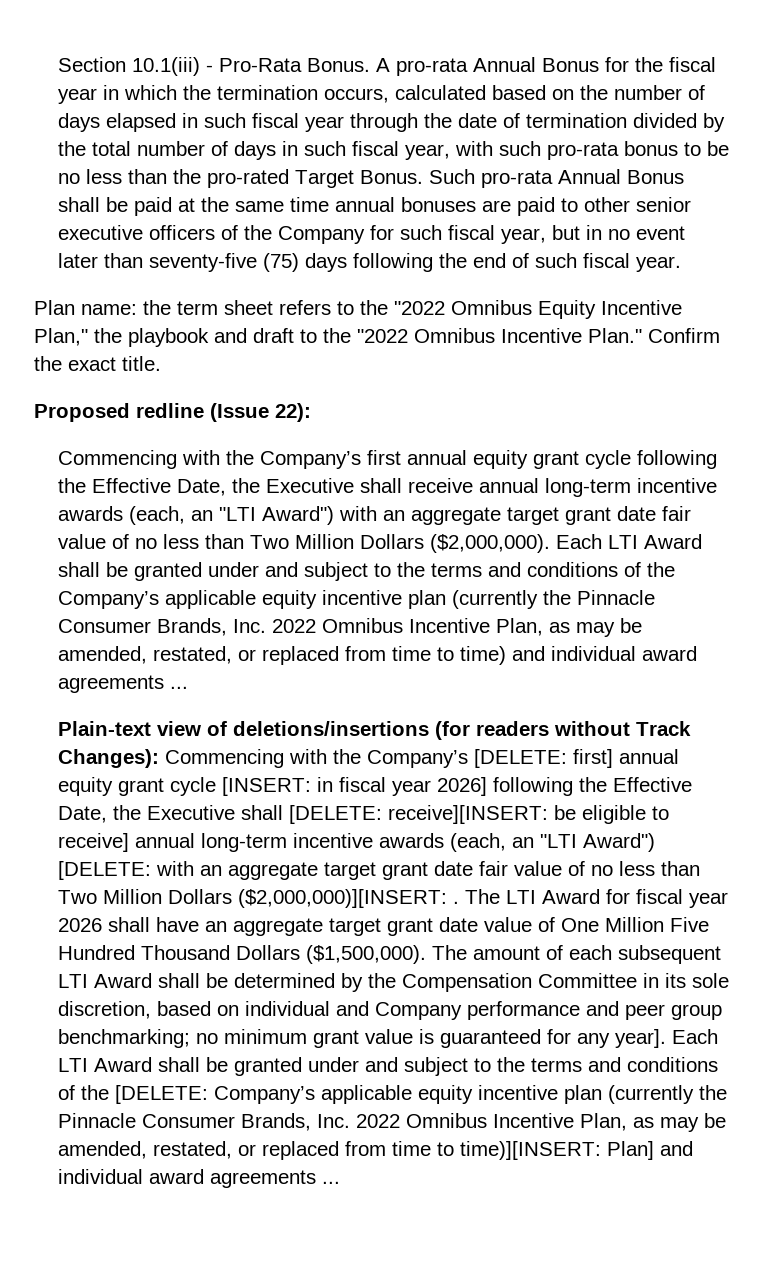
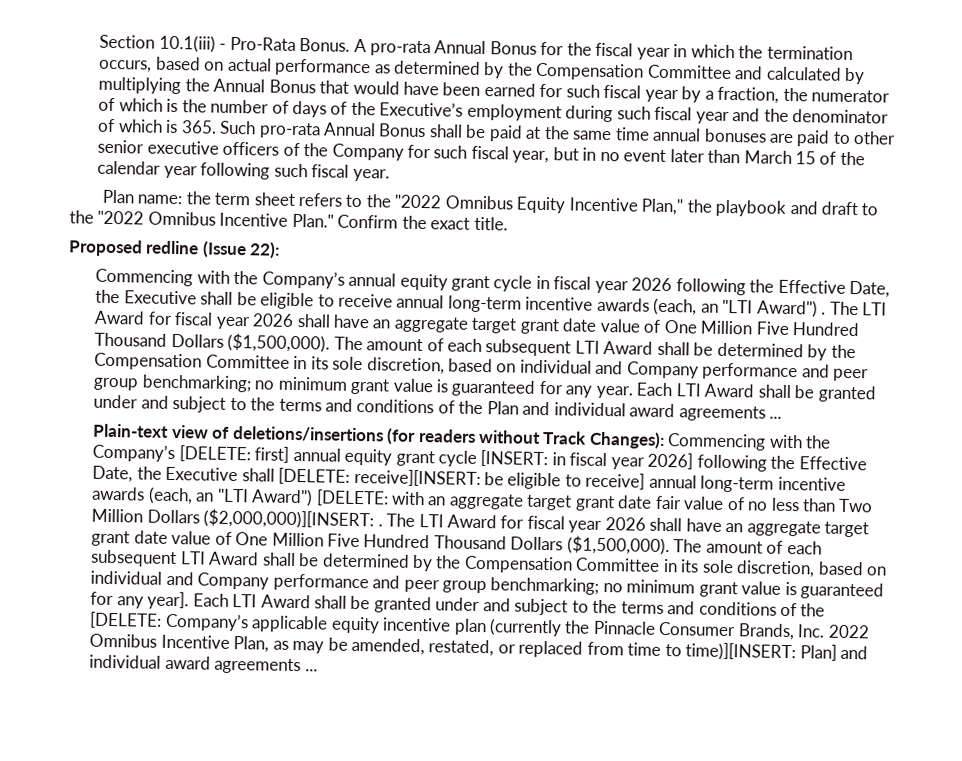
[395,85,706,100] [58,113,726,132] [58,141,730,160] [58,169,424,188] calculated based on the number of days elapsed in such fiscal year through the date of termination divided by the total number of days in such fiscal year, with such pro-rata bonus to be no less than the pro-rated Target Bonus. -> [155,56,866,85] [98,76,890,104] [98,97,889,124] [97,118,217,134] based on actual performance as determined by the Compensation Committee and calculated by multiplying the Annual Bonus that would have been earned for such fiscal year by a fraction, the numerator of which is the number of days of the Executive’s employment during such fiscal year and the denominator of which is 365.
[149,253,530,272] seventy-five (75) days following the end of -> [743,150,865,166] [97,160,271,180] March 15 of the calendar year following
[367,450,718,469] [58,478,403,496] first annual equity grant cycle following the Effective Date, the Executive shall -> [348,272,891,298] [95,289,335,310] annual equity grant cycle in fiscal year 2026 following the Effective Date, the Executive shall be eligible to
[339,506,692,525] [58,534,551,553] with an aggregate target grant date fair value of no less than Two Million Dollars ($2,000,000). -> [821,301,887,316] [94,310,859,337] [94,332,856,361] [94,352,870,382] [93,374,633,399] . The LTI Award for fiscal year 2026 shall have an aggregate target grant date value of One Million Five Hundred Thousand Dollars ($1,500,000). The amount of each subsequent LTI Award shall be determined by the Compensation Committee in its sole discretion, based on individual and Company performance and peer group benchmarking; no minimum grant value is guaranteed for any year.
[58,590,656,609] [58,618,643,637] [58,646,507,665] Company’s applicable equity incentive plan (currently the Pinnacle Consumer Brands, Inc. 2022 Omnibus Incentive Plan, as may be amended, restated, or replaced from time to time) -> [486,401,519,415] Plan

